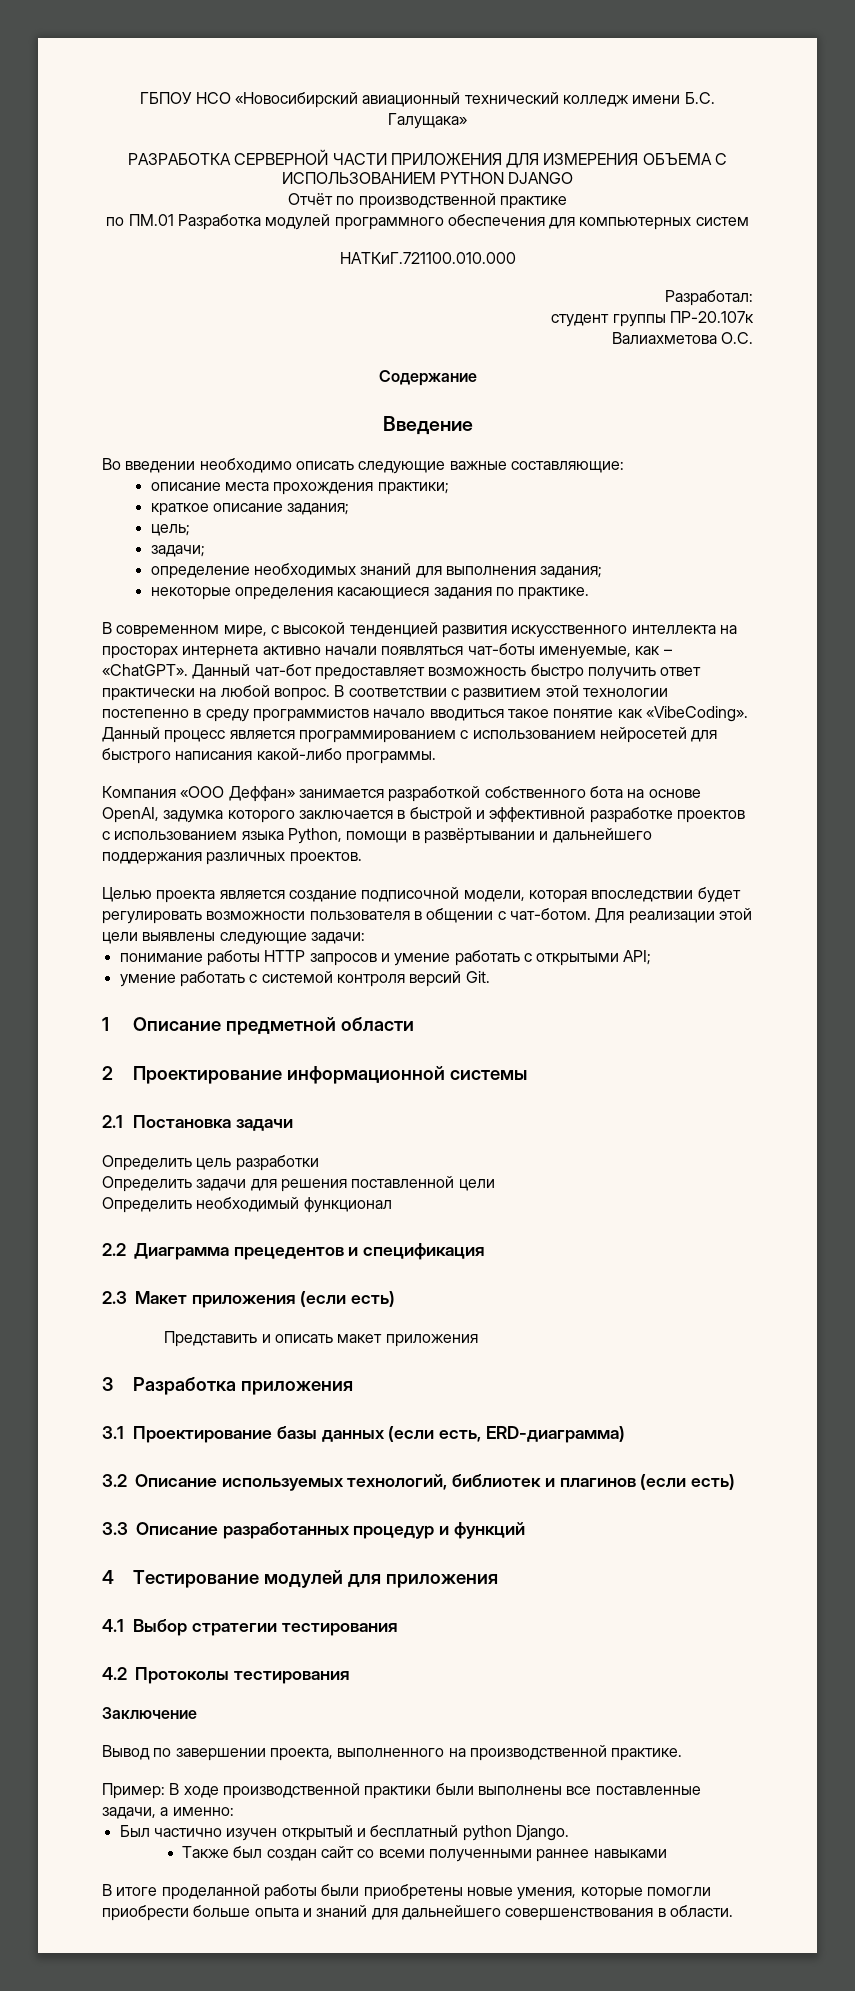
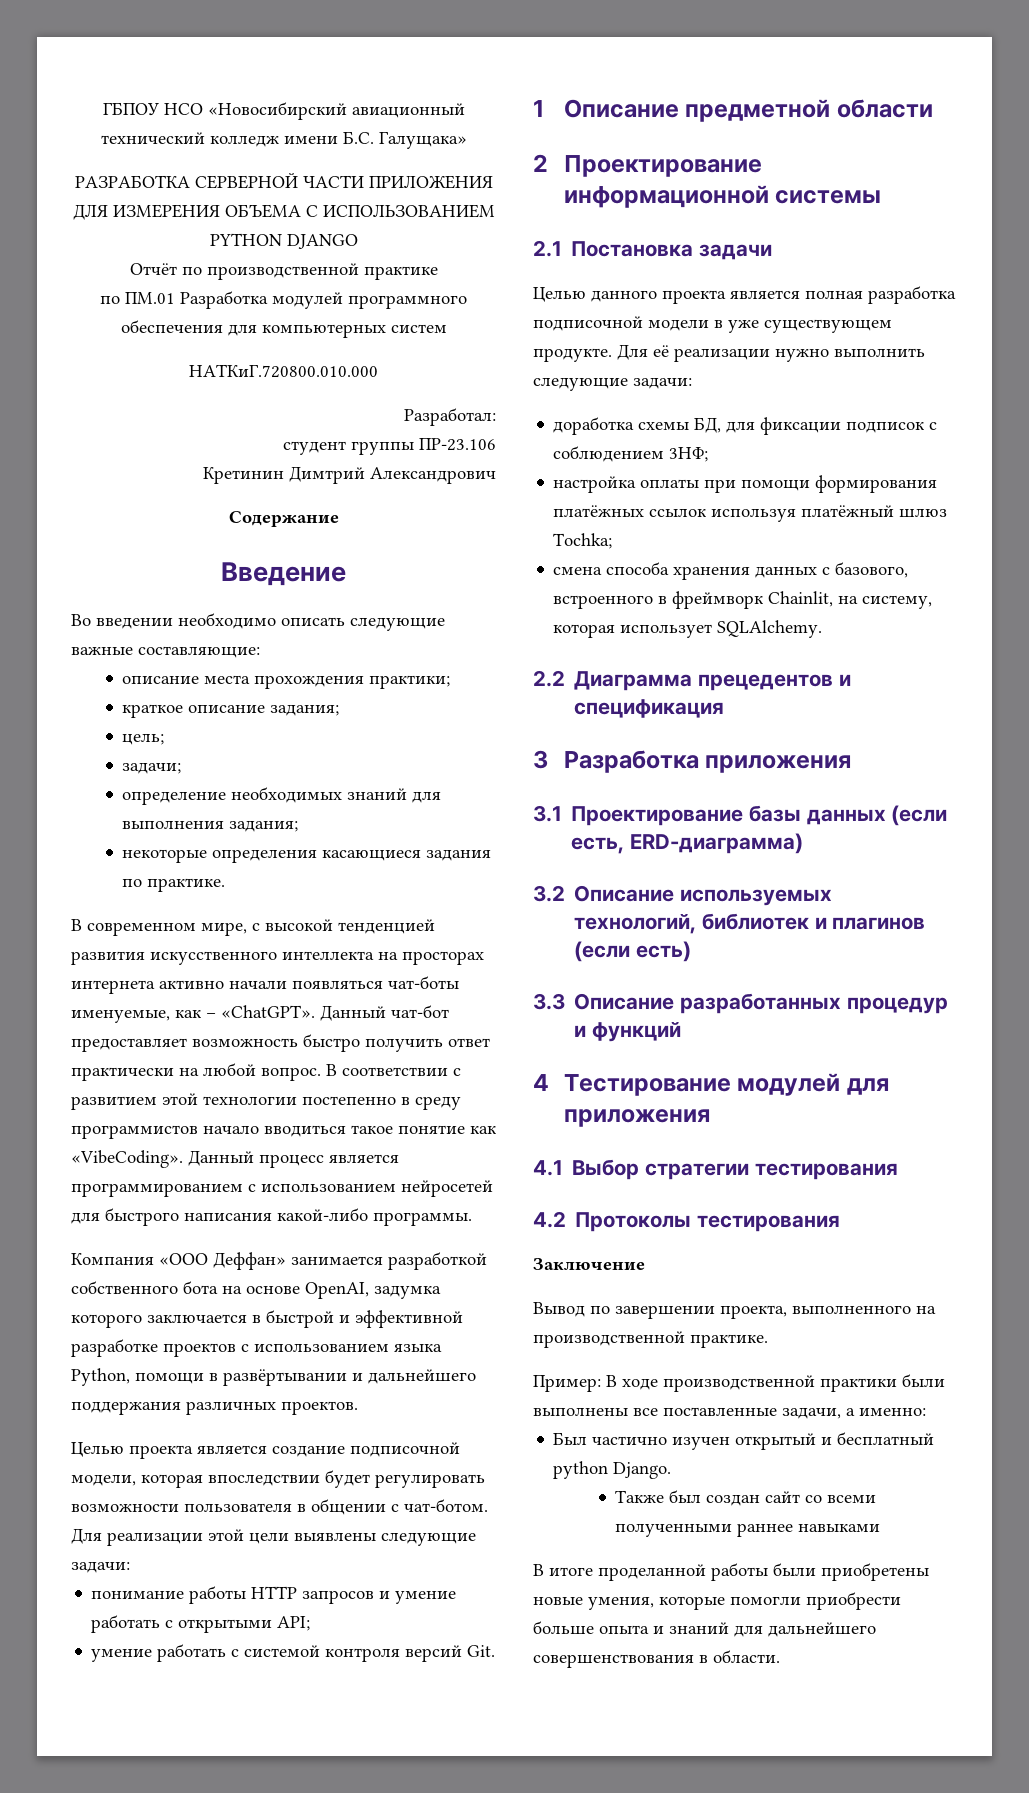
[339,252,516,264] НАТКиГ.721100.010.000 -> [189,364,378,378] НАТКиГ.720800.010.000
[670,311,755,323] [611,332,754,344] ПР-20.107к // Валиахметова О.С. -> [419,438,496,451] [203,466,496,484] ПР-23.106 // Кретинин Димтрий Александрович
[102,1155,319,1171] [102,1176,495,1192] [102,1197,392,1213] Определить цель разработки // Определить задачи для решения поставленной цели // Определить необходимый функционал -> [533,286,956,304] [533,316,892,333] [533,344,925,362] [533,377,692,391] [553,417,938,435] [553,446,709,462] [553,475,938,493] [553,505,948,522] [553,533,613,549] [553,562,909,580] [553,591,933,609] [553,620,823,638] Целью данного проекта является полная разработка подписочной модели в уже существующем продукте. Для её реализации нужно выполнить следующие задачи: // доработка схемы БД, для фиксации подписок с соблюдением 3НФ; // настройка оплаты при помощи формирования платёжных ссылок используя платёжный шлюз Tochka; // смена способа хранения данных с базового, встроенного в фреймворк Chainlit, на систему, которая использует SQLAlchemy.
[102,1291,396,1308] [164,1331,478,1347] // 2.3 Макет приложения (если есть) // Представить и описать макет приложения -> (725, 708) none

